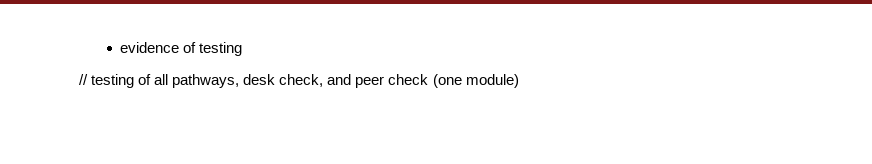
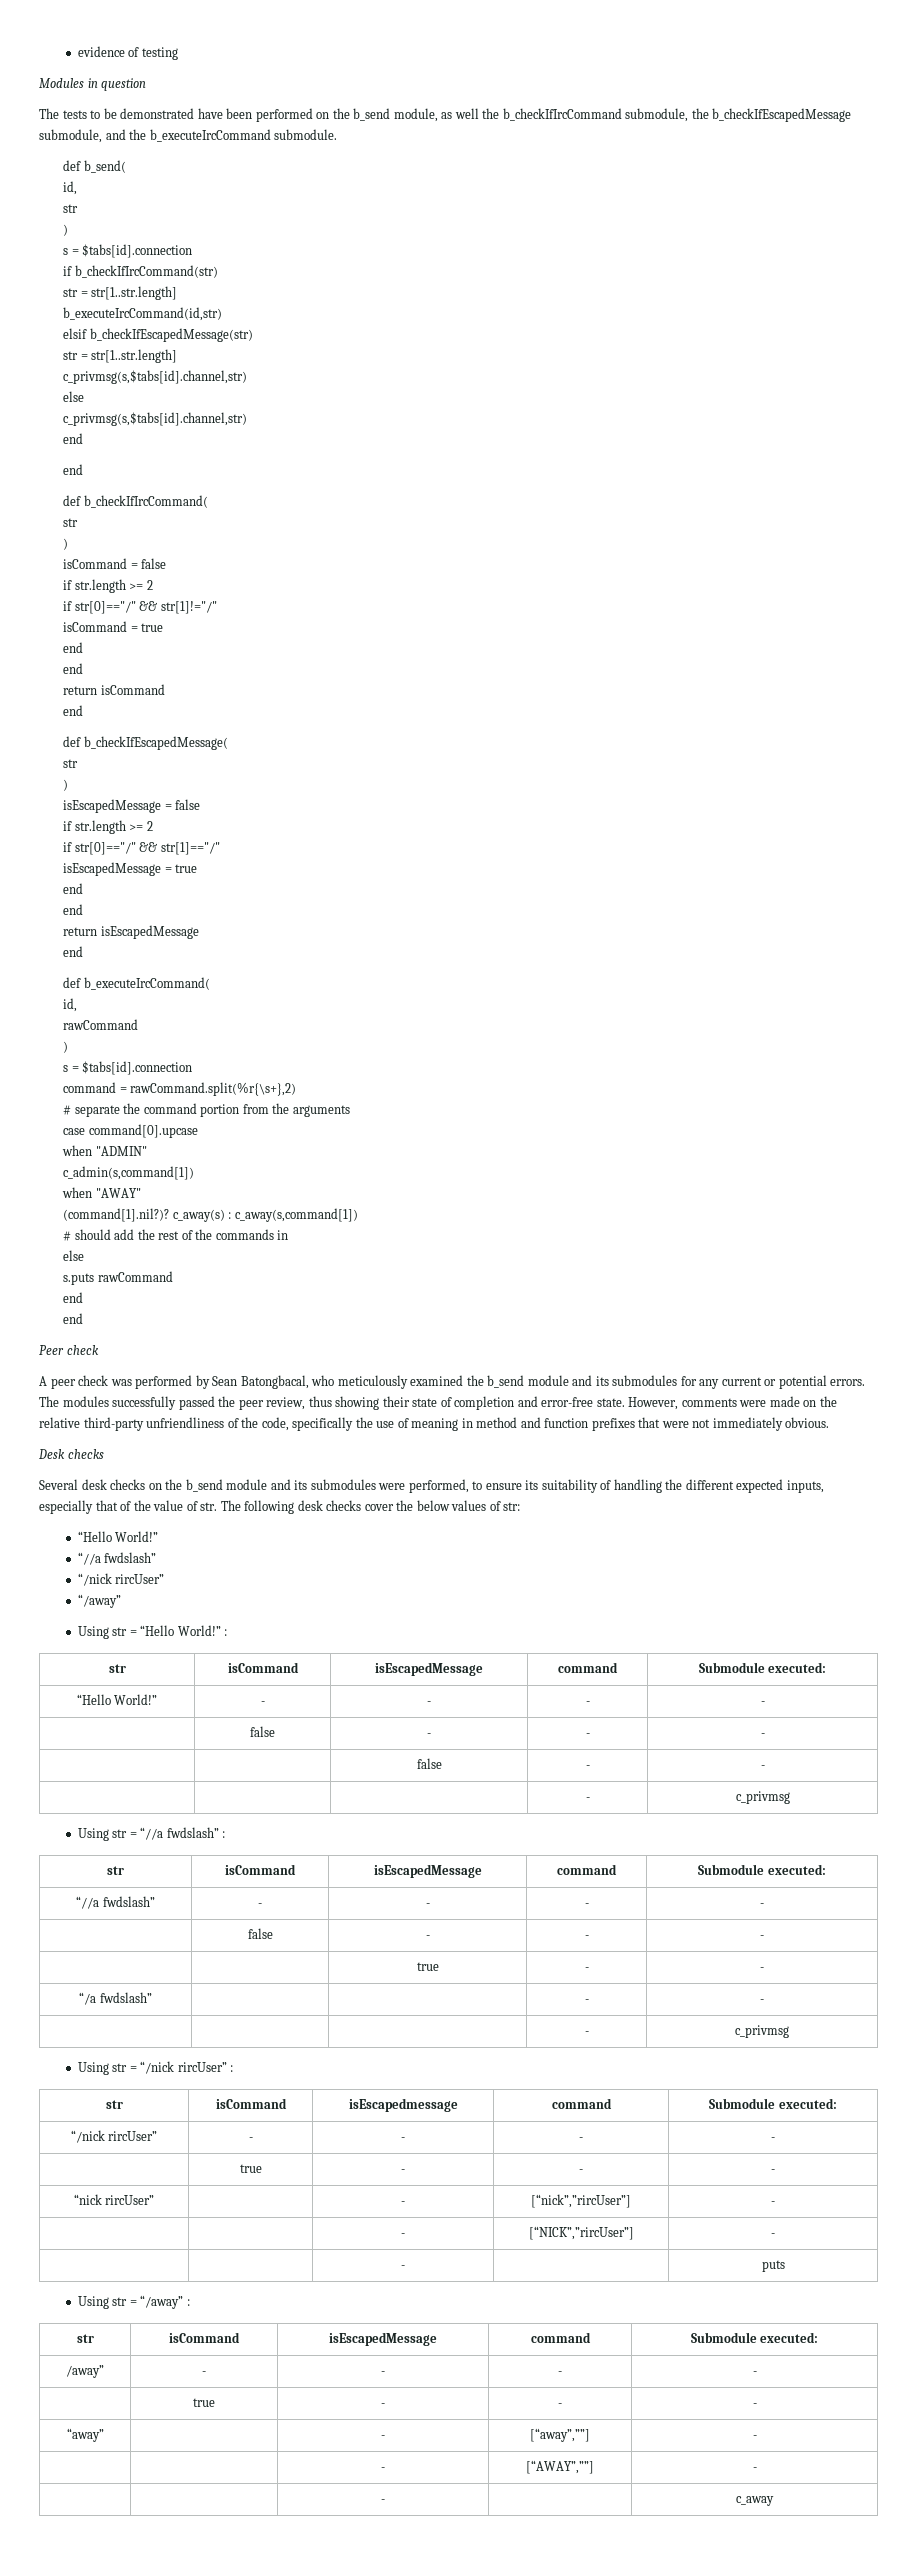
[79,74,519,88] // testing of all pathways, desk check, and peer check (one module) -> [39,78,147,91] [39,108,852,122] [39,129,338,143] [63,160,126,173] [63,181,78,195] [63,204,79,213] [63,224,69,236] [63,244,193,258] [63,265,218,278] [63,286,178,300] [63,307,223,321] [63,328,253,342] [63,349,178,363] [63,370,248,384] [63,391,85,402] [63,412,248,426] [63,433,84,444] [63,464,84,475] [63,495,208,508] [63,518,79,527] [63,538,69,550] [63,558,167,569] [63,579,153,593] [63,601,217,614] [63,621,164,632] [63,642,84,653] [63,663,84,674] [63,684,165,695] [63,705,84,716] [63,736,228,750] [63,759,79,768] [63,779,69,791] [63,799,201,813] [63,820,153,834] [63,842,220,855] [63,862,198,876] [63,883,84,894] [63,904,84,915] [63,925,199,939] [63,946,84,957] [63,977,210,990] [63,998,78,1012] [63,1019,139,1030] [63,1041,69,1053] [63,1061,193,1075] [63,1082,297,1096] [63,1103,350,1117] [63,1124,198,1138] [62,1145,147,1156] [63,1166,195,1180] [62,1187,141,1198] [63,1208,358,1222] [63,1229,289,1241] [63,1250,85,1261] [63,1271,173,1285] [63,1292,84,1303] [63,1313,84,1324] [39,1345,99,1355] [39,1375,866,1389] [39,1396,837,1410] [39,1417,830,1431] [38,1449,104,1459] [39,1479,824,1493] [39,1500,521,1514] [77,1531,159,1542] [77,1552,157,1565] [77,1573,165,1586] [77,1594,121,1608] [77,1625,228,1639] [108,1664,126,1673] [227,1662,299,1673] [375,1662,483,1676] [558,1662,618,1673] [698,1662,827,1673] [76,1694,158,1705] [260,1701,265,1705] [427,1701,431,1705] [585,1701,590,1705] [760,1701,765,1705] [250,1726,275,1737] [427,1733,431,1737] [585,1733,590,1737] [760,1733,765,1737] [416,1758,442,1769] [585,1765,590,1769] [760,1765,765,1769] [585,1797,590,1801] [735,1791,790,1804] [77,1827,226,1841] [107,1866,124,1875] [225,1864,296,1875] [373,1864,482,1878] [557,1864,617,1875] [698,1864,826,1875] [76,1896,155,1909] [258,1903,262,1907] [425,1903,430,1907] [584,1903,589,1907] [760,1903,764,1907] [247,1928,273,1939] [425,1935,430,1939] [584,1935,589,1939] [760,1935,764,1939] [416,1962,439,1971] [584,1967,589,1971] [760,1967,764,1971] [79,1992,152,2005] [584,1999,589,2003] [760,1999,764,2003] [584,2031,589,2035] [735,2025,789,2038] [77,2061,234,2075] [105,2100,123,2109] [215,2098,287,2109] [348,2098,458,2112] [551,2098,612,2109] [709,2098,837,2109] [70,2130,158,2143] [248,2137,253,2141] [401,2137,405,2141] [579,2137,583,2141] [771,2137,775,2141] [239,2164,262,2173] [401,2169,405,2173] [579,2169,583,2173] [771,2169,775,2173] [73,2194,155,2205] [401,2201,405,2205] [531,2194,631,2208] [771,2201,775,2205] [401,2233,405,2237] [528,2226,634,2240] [771,2233,775,2237] [401,2265,405,2269] [761,2260,785,2272] [77,2295,190,2309] [76,2334,94,2343] [169,2332,240,2343] [329,2332,437,2346] [530,2332,591,2343] [690,2332,819,2343] [66,2365,104,2378] [202,2371,206,2375] [381,2371,385,2375] [558,2371,562,2375] [752,2371,757,2375] [193,2398,215,2407] [381,2403,385,2407] [558,2403,562,2407] [752,2403,757,2407] [66,2428,104,2442] [381,2435,385,2439] [530,2428,590,2442] [752,2435,757,2439] [381,2467,385,2471] [526,2460,594,2474] [752,2467,757,2471] [381,2499,385,2503] [736,2496,774,2506] Modules in question // The tests to be demonstrated have been performed on the b_send module, as well the b_checkIfIrcCommand submodule, the b_checkIfEscapedMessage submodule, and the b_executeIrcCommand submodule. // def b_send( // id, // str // ) // s = $tabs[id].connection // if b_checkIfIrcCommand(str) // str = str[1..str.length] // b_executeIrcCommand(id,str) // elsif b_checkIfEscapedMessage(str) // str = str[1..str.length] // c_privmsg(s,$tabs[id].channel,str) // else // c_privmsg(s,$tabs[id].channel,str) // end // end // def b_checkIfIrcCommand( // str // ) // isCommand = false // if str.length >= 2 // if str[0]=="/" && str[1]!="/" // isCommand = true // end // end // return isCommand // end // def b_checkIfEscapedMessage( // str // ) // isEscapedMessage = false // if str.length >= 2 // if str[0]=="/" && str[1]=="/" // isEscapedMessage = true // end // end // return isEscapedMessage // end // def b_executeIrcCommand( // id, // rawCommand // ) // s = $tabs[id].connection // command = rawCommand.split(%r{\s+},2) // # separate the command portion from the arguments // case command[0].upcase // when "ADMIN" // c_admin(s,command[1]) // when "AWAY" // (command[1].nil?)? c_away(s) : c_away(s,command[1]) // # should add the rest of the commands in // else // s.puts rawCommand // end // end // Peer check // A peer check was performed by Sean Batongbacal, who meticulously examined the b_send module and its submodules for any current or potential errors. The modules successfully passed the peer review, thus showing their state of completion and error-free state. However, comments were made on the relative third-party unfriendliness of the code, specifically the use of meaning in method and function prefixes that were not immediately obvious. // Desk checks // Several desk checks on the b_send module and its submodules were performed, to ensure its suitability of handling the different expected inputs, especially that of the value of str. The following desk checks cover the below values of str: // “Hello World!” // “//a fwdslash” // “/nick rircUser” // “/away” // Using str = “Hello World!” : // str | isCommand | isEscapedMessage | command | Submodule executed: // “Hello World!” | - | - | - | - // | false | - | - | - // | | false | - | - // | | | - | c_privmsg // Using str = “//a fwdslash” : // str | isCommand | isEscapedMessage | command | Submodule executed: // “//a fwdslash” | - | - | - | - // | false | - | - | - // | | true | - | - // “/a fwdslash” | | | - | - // | | | - | c_privmsg // Using str = “/nick rircUser” : // str | isCommand | isEscapedmessage | command | Submodule executed: // “/nick rircUser” | - | - | - | - // | true | - | - | - // “nick rircUser” | | - | [“nick”,”rircUser”] | - // | | - | [“NICK”,”rircUser”] | - // | | - | | puts // Using str = “/away” : // str | isCommand | isEscapedMessage | command | Submodule executed: // /away” | - | - | - | - // | true | - | - | - // “away” | | - | [“away”,””] | - // | | - | [“AWAY”,””] | - // | | - | | c_away

